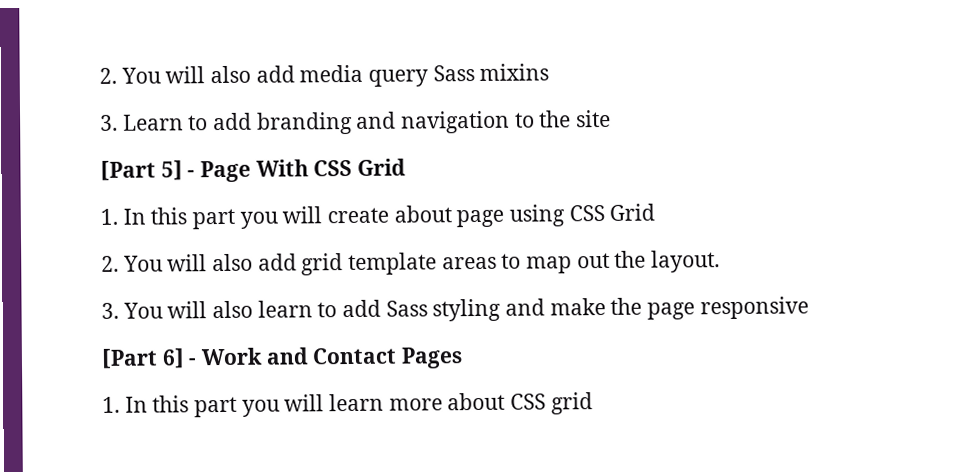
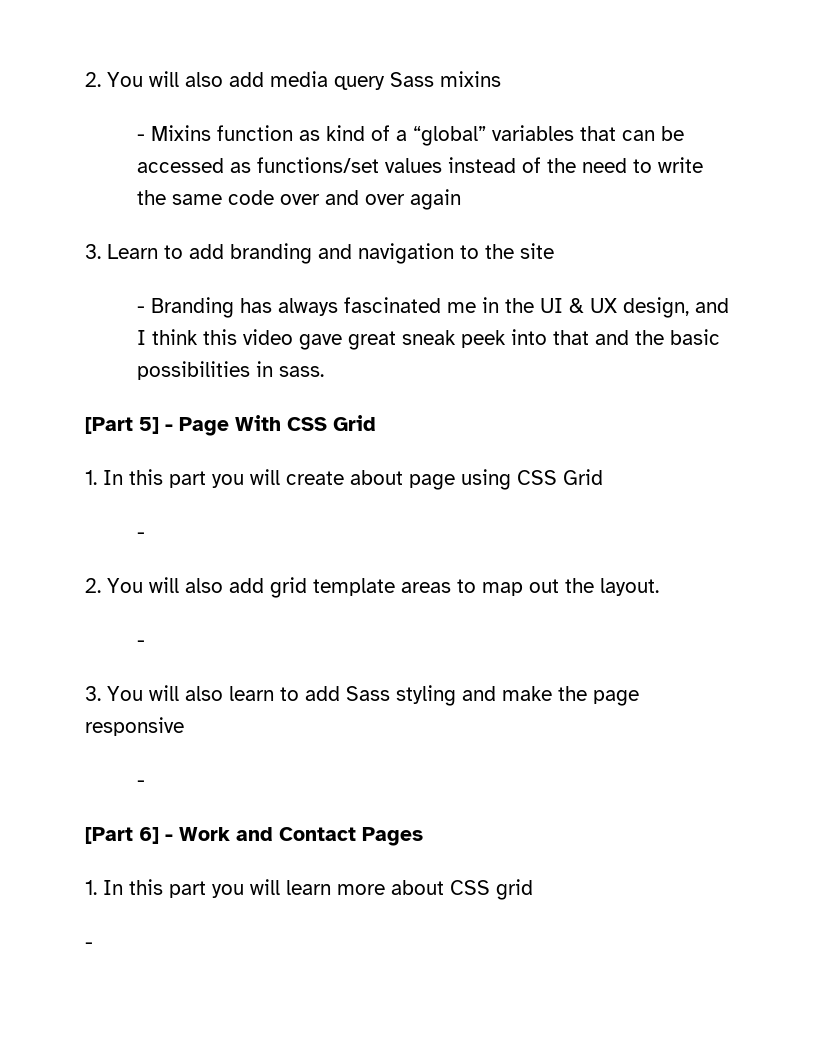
(550, 72) none -> [136,125,684,146] [136,157,703,173] [136,189,461,210] // - Mixins function as kind of a “global” variables that can be accessed as functions/set values instead of the need to write the same code over and over again
(612, 118) none -> [136,297,729,318] [136,329,720,350] [136,361,324,380] // - Branding has always fascinated me in the UI & UX design, and I think this video gave great sneak peek into that and the basic possibilities in sass.
(656, 212) none -> [136,532,145,539] // -
(721, 261) none -> [136,640,145,647] // -
(809, 308) none -> [136,780,145,787] // -
(593, 403) none -> [85,942,93,949] // -

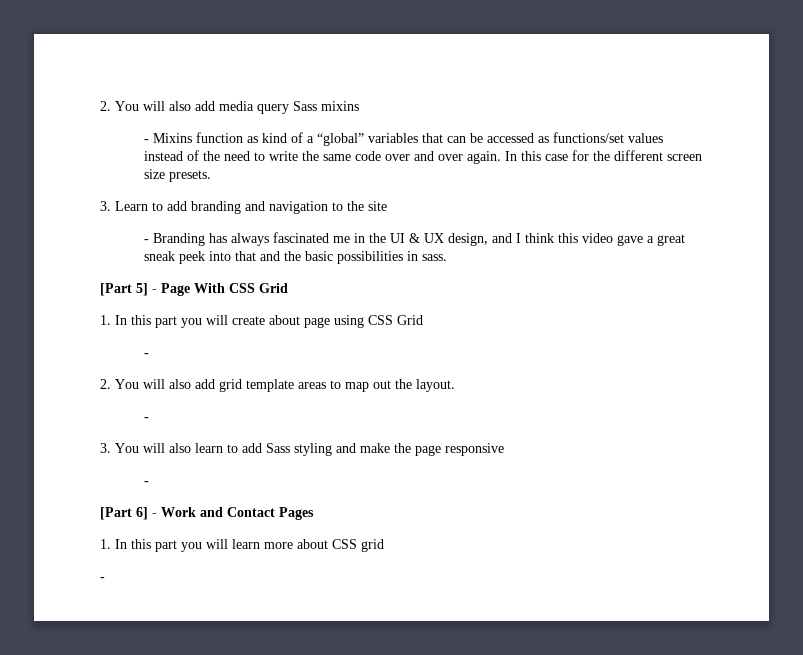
[409,189,461,210] again -> [466,150,702,164] [143,169,211,182] again. In this case for the different screen size presets.
(342, 342) none -> [646,236,654,243] a

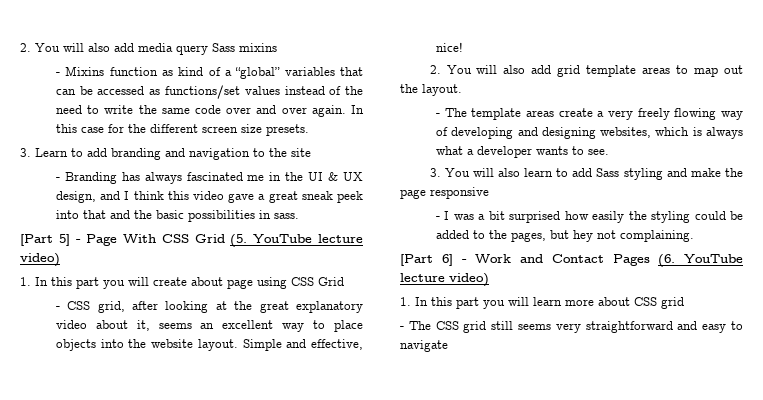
(288, 288) none -> [230,234,363,247] [20,253,60,267] (5. YouTube lecture video)
(149, 355) none -> [67,301,364,313] [55,320,364,332] [55,339,363,351] [435,42,463,52] CSS grid, after looking at the great explanatory video about it, seems an excellent way to place objects into the website layout. Simple and effective, nice!
(149, 419) none -> [444,108,743,120] [435,127,743,139] [435,146,609,158] The template areas create a very freely flowing way of developing and designing websites, which is always what a developer wants to see.
(149, 483) none -> [444,211,743,223] [435,230,694,242] I was a bit surprised how easily the styling could be added to the pages, but hey not complaining.
(314, 513) none -> [658,254,743,267] [400,273,489,287] (6. YouTube lecture video)
(105, 579) none -> [408,321,743,333] [400,340,448,352] The CSS grid still seems very straightforward and easy to navigate

